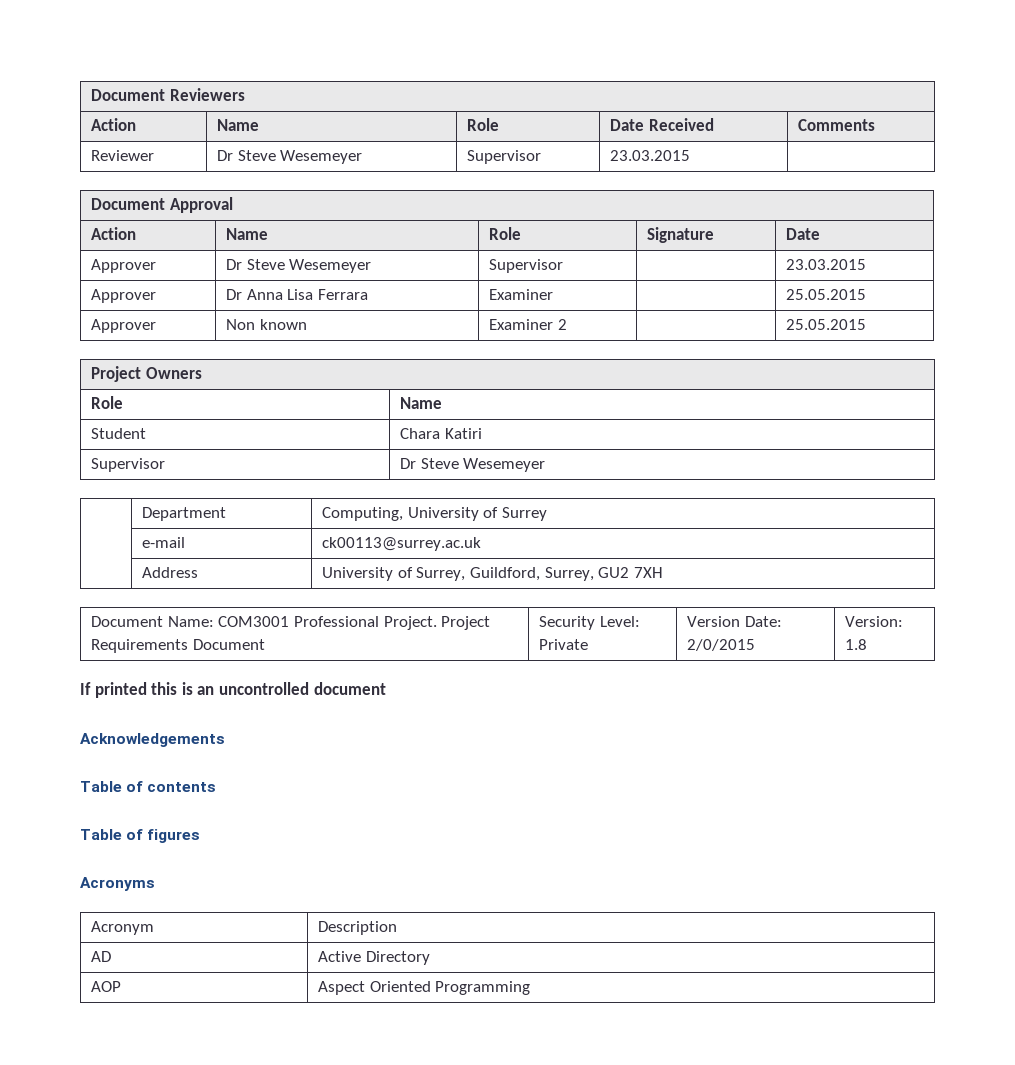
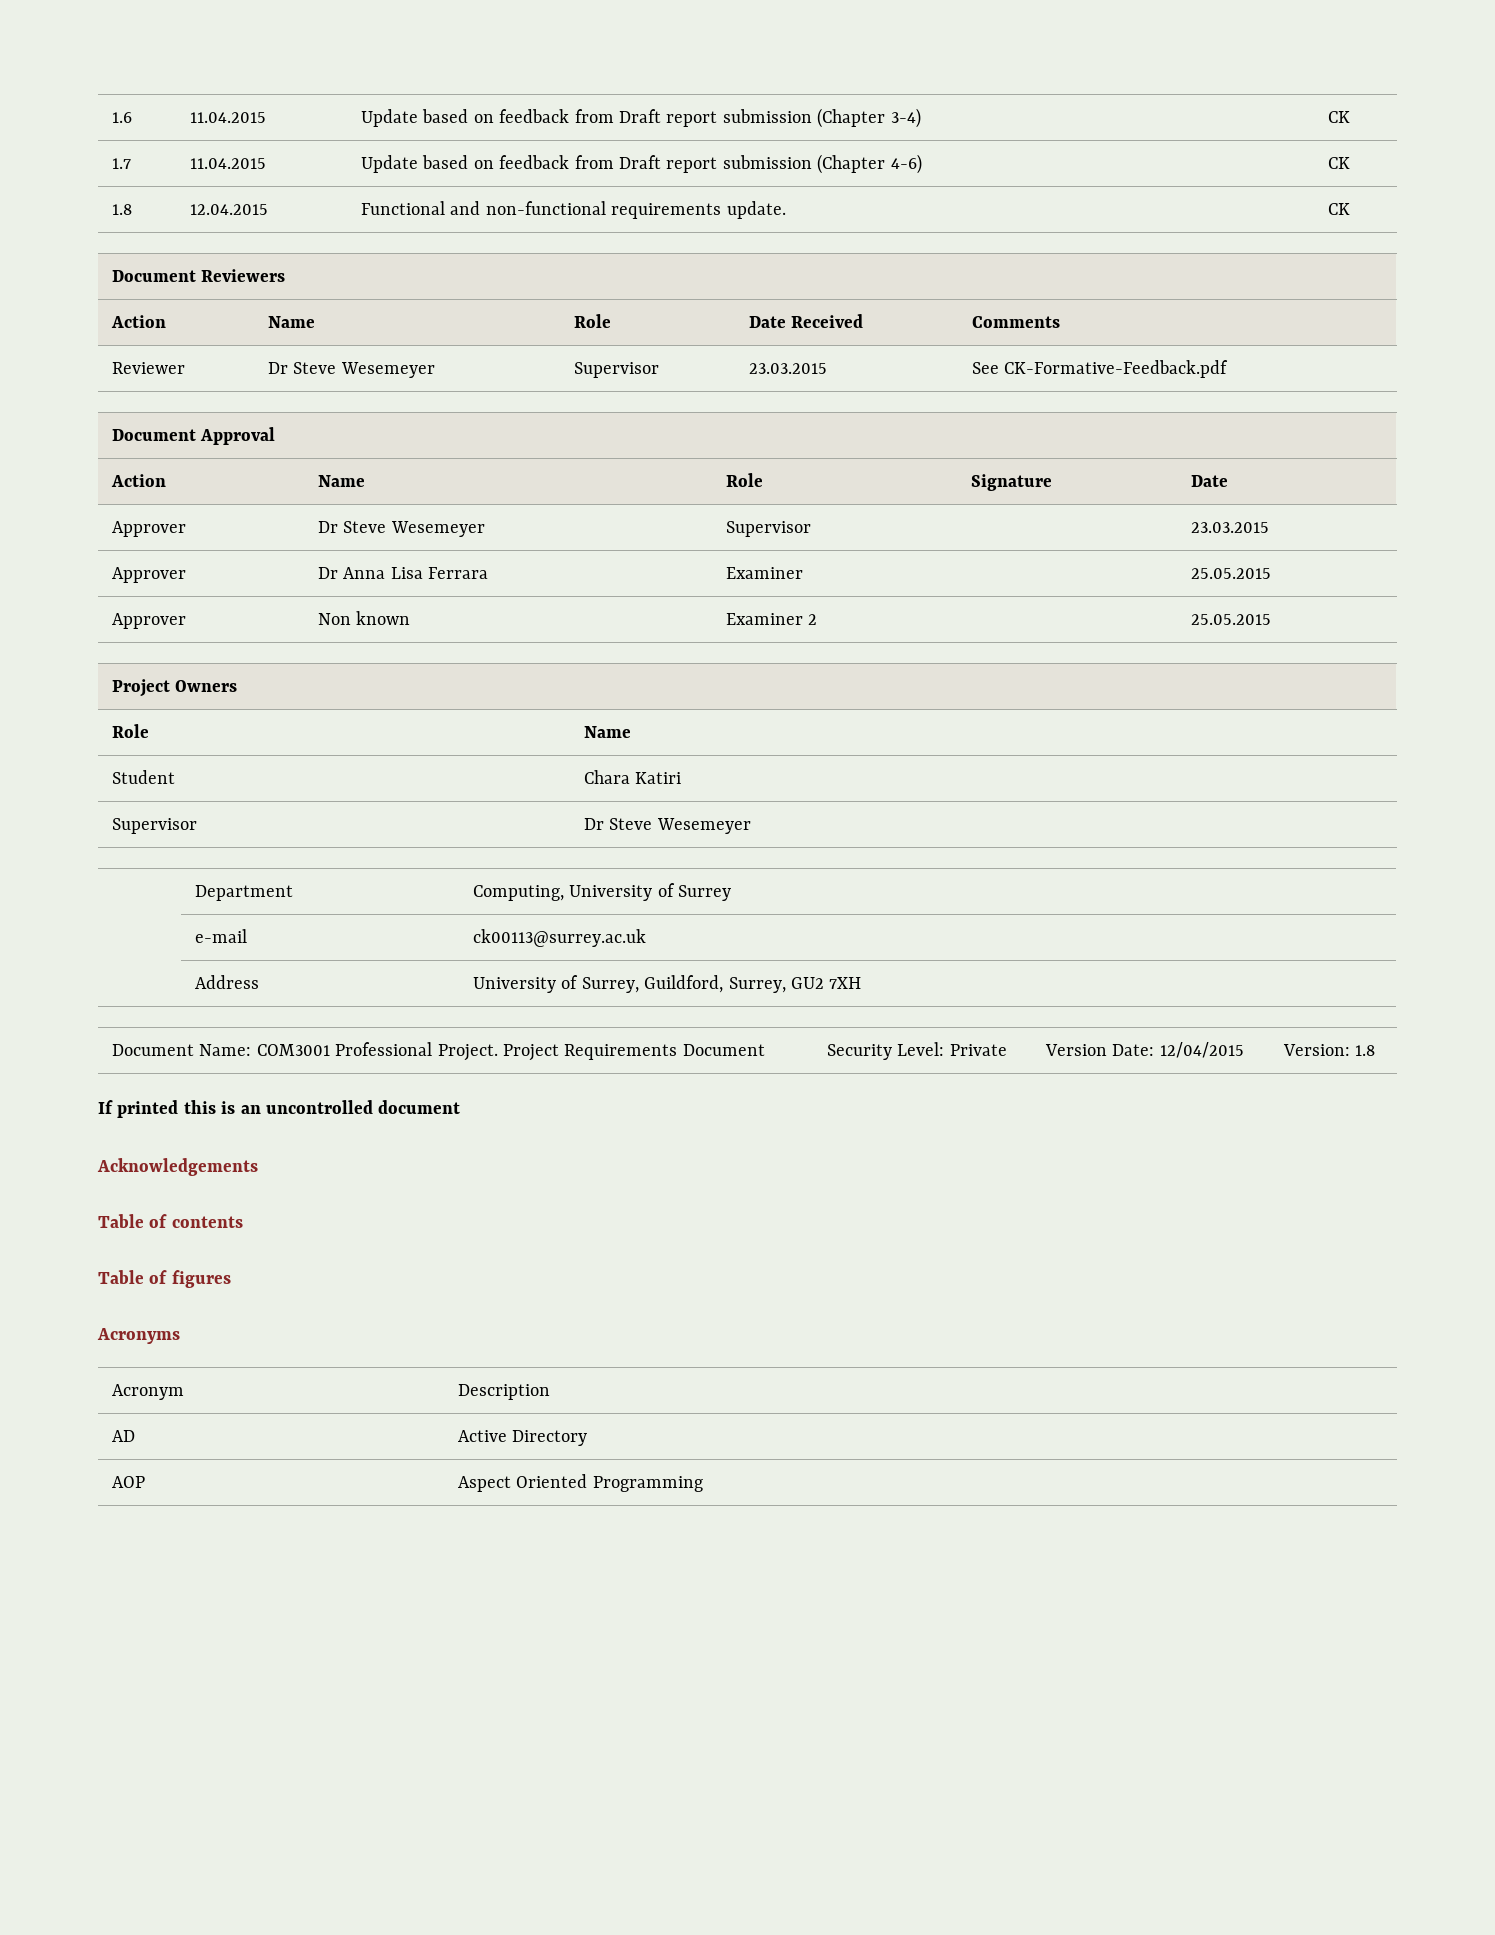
(91, 95) none -> [112,112,133,123] [190,112,267,123] [361,108,921,128] [1328,111,1351,123] [112,158,132,169] [190,158,267,169] [361,154,922,174] [1328,157,1351,169] [112,204,133,215] [190,204,269,215] [361,201,786,219] [1328,203,1351,215] 1.6 | 11.04.2015 | Update based on feedback from Draft report submission (Chapter 3-4) | CK // 1.7 | 11.04.2015 | Update based on feedback from Draft report submission (Chapter 4-6) | CK // 1.8 | 12.04.2015 | Functional and non-functional requirements update. | CK //
(691, 155) none -> [972,360,1229,378] See CK-Formative-Feedback.pdf
[687,639,756,651] 2/0/2015 -> [1159,1042,1244,1058] 12/04/2015

